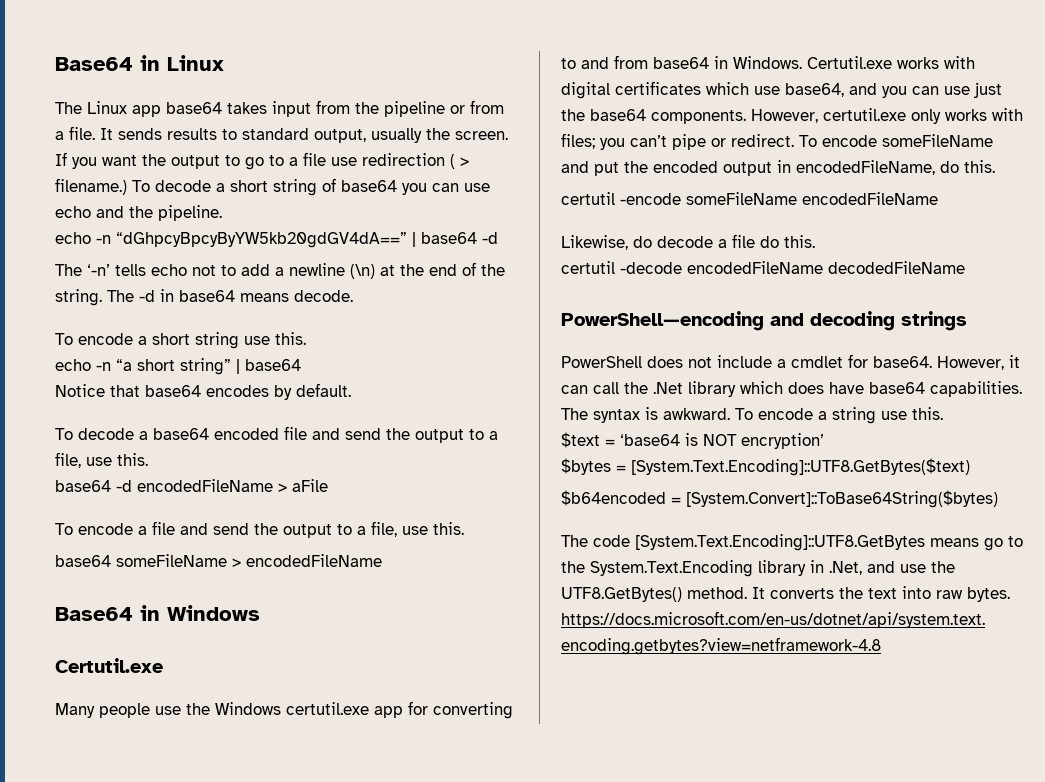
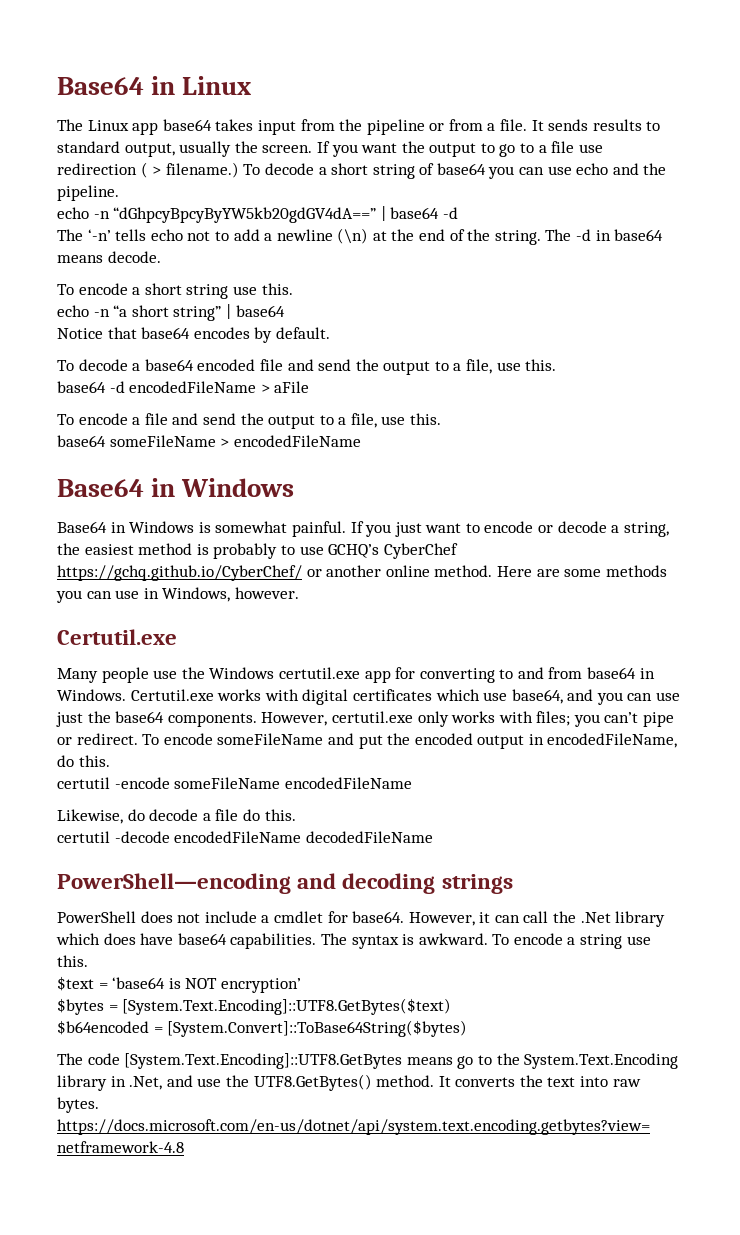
(260, 613) none -> [57,521,669,537] [57,543,458,559] [57,565,667,581] [56,587,299,603] // Base64 in Windows is somewhat painful. If you just want to encode or decode a string, the easiest method is probably to use GCHQ’s CyberChef https://gchq.github.io/CyberChef/ or another online method. Here are some methods you can use in Windows, however.

